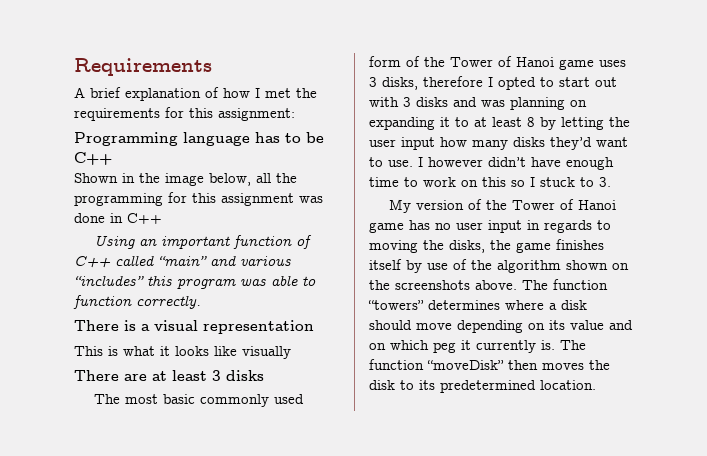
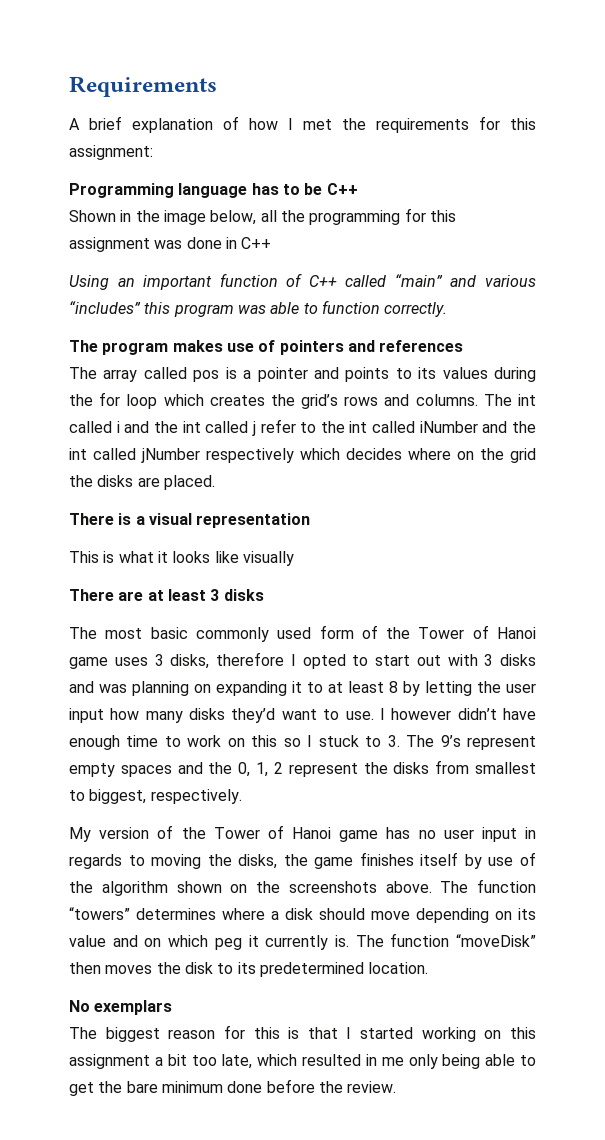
(201, 302) none -> [69,340,464,355] [69,367,536,382] [69,392,536,409] [69,419,536,436] [69,448,536,463] [69,475,215,490] // The program makes use of pointers and references // The array called pos is a pointer and points to its values during the for loop which creates the grid’s rows and columns. The int called i and the int called j refer to the int called iNumber and the int called jNumber respectively which decides where on the grid the disks are placed.
(611, 182) none -> [406,735,536,750] [69,760,536,777] [69,789,242,804] The 9’s represent empty spaces and the 0, 1, 2 represent the disks from smallest to biggest, respectively.
(596, 385) none -> [69,1000,173,1015] [69,1025,536,1042] [69,1054,536,1069] [69,1079,397,1096] // No exemplars // The biggest reason for this is that I started working on this assignment a bit too late, which resulted in me only being able to get the bare minimum done before the review.

